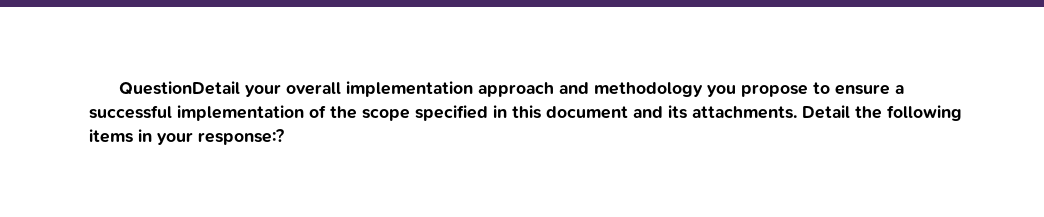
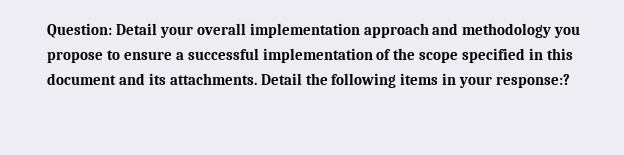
[119,81,241,95] QuestionDetail -> [47,23,157,38] Question: Detail

